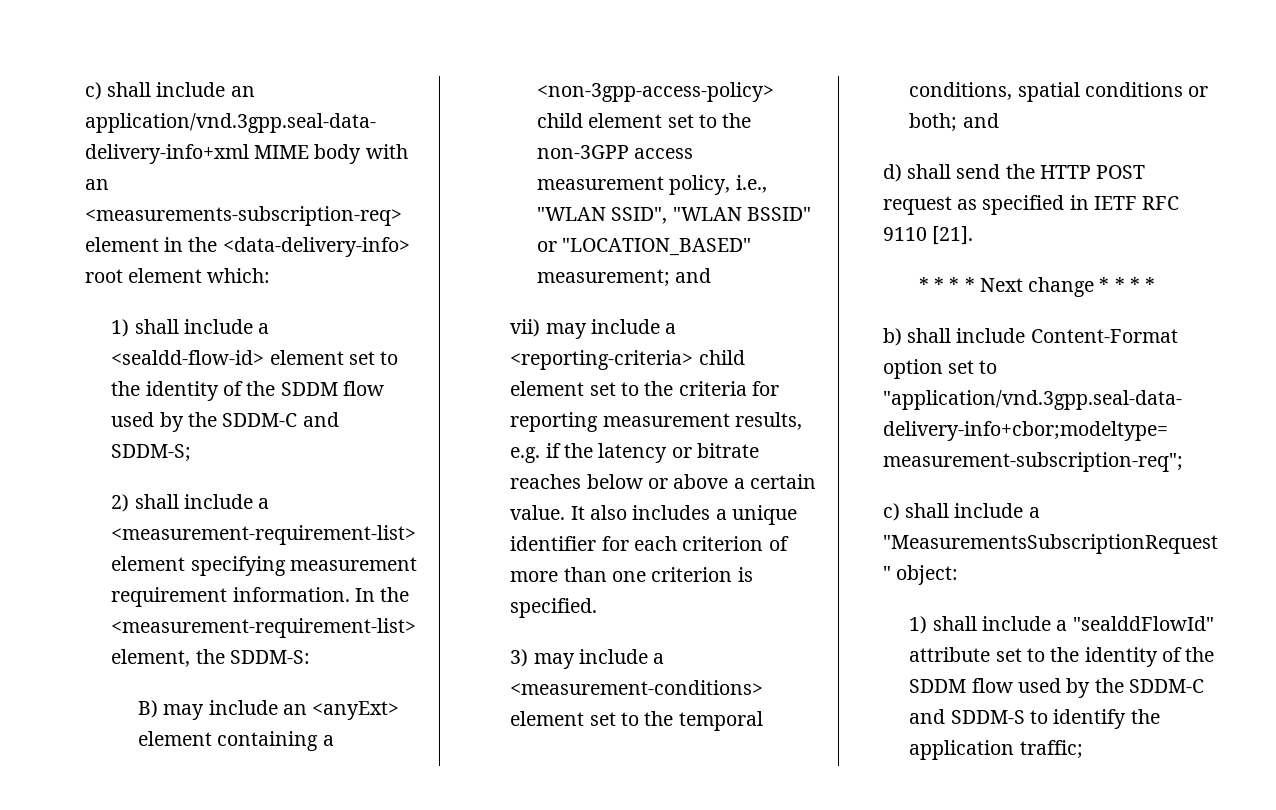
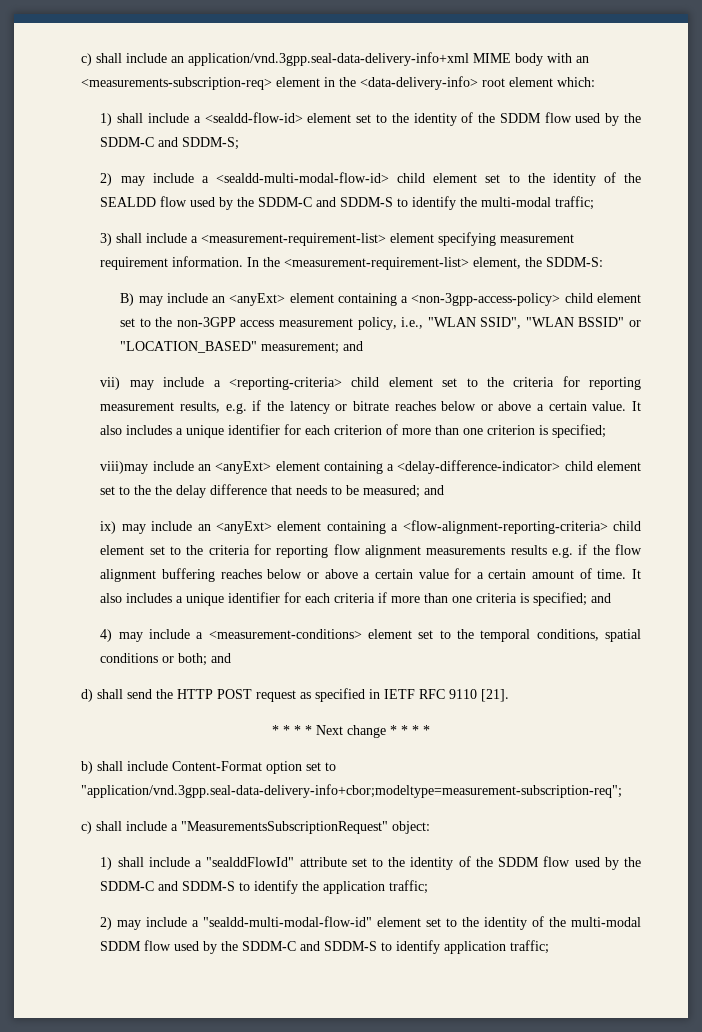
(130, 503) none -> [120,172,641,186] [100,196,595,210] [100,233,113,246] may include a <sealdd-multi-modal-flow-id> child element set to the identity of the SEALDD flow used by the SDDM-C and SDDM-S to identify the multi-modal traffic; // 3)
[510,598,598,618] [510,649,529,667] specified. // 3) -> [552,424,607,438] [100,460,642,474] [100,484,445,498] [100,520,642,534] [100,544,642,558] [100,568,642,582] [100,592,612,606] [100,629,113,642] specified; // viii)may include an <anyExt> element containing a <delay-difference-indicator> child element set to the the delay difference that needs to be measured; and // ix) may include an <anyExt> element containing a <flow-alignment-reporting-criteria> child element set to the criteria for reporting flow alignment measurements results e.g. if the flow alignment buffering reaches below or above a certain value for a certain amount of time. It also includes a unique identifier for each criteria if more than one criteria is specified; and // 4)
(1083, 749) none -> [100,916,641,930] [100,940,550,954] // 2) may include a "sealdd-multi-modal-flow-id" element set to the identity of the multi-modal SDDM flow used by the SDDM-C and SDDM-S to identify application traffic;

